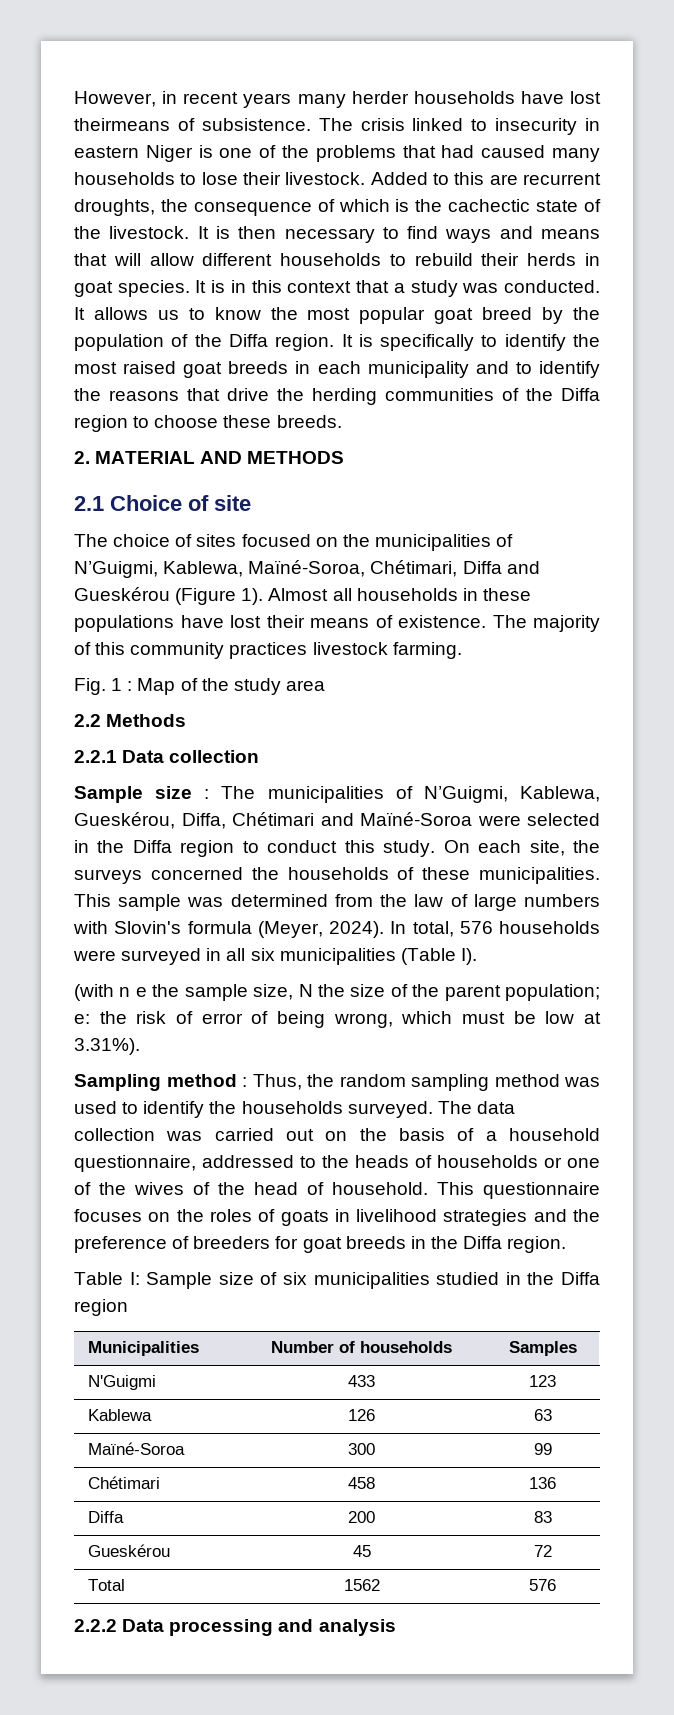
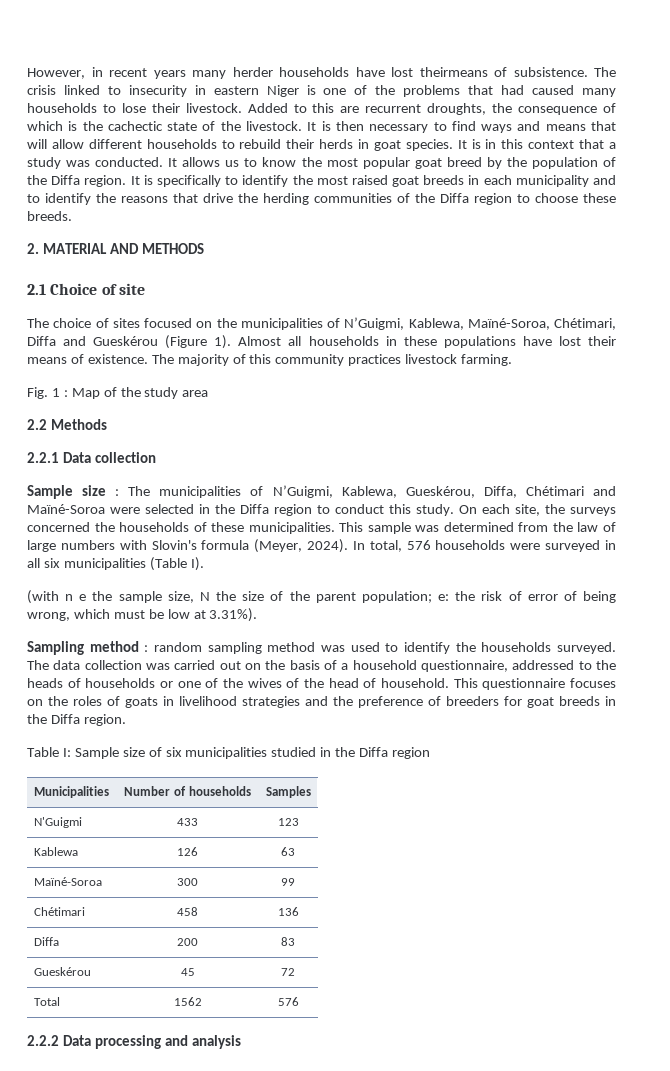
[252,1074,334,1090] Thus, the -> (149, 648) none

